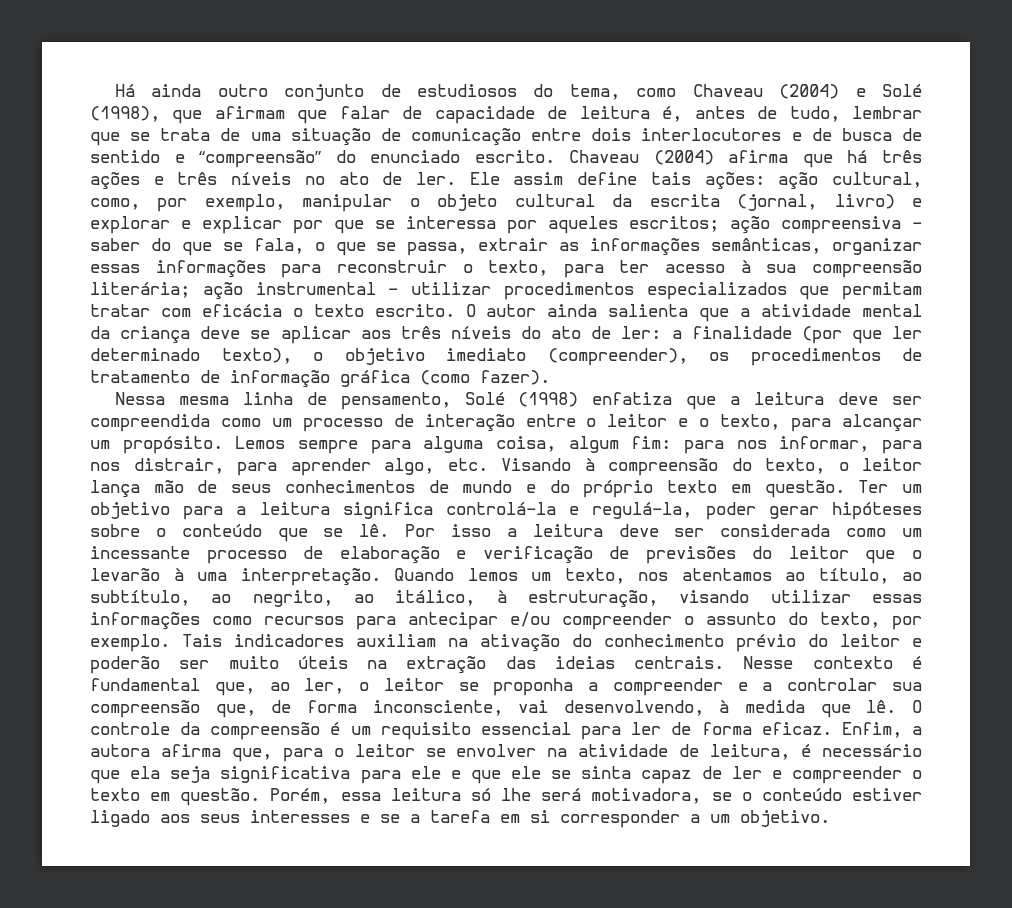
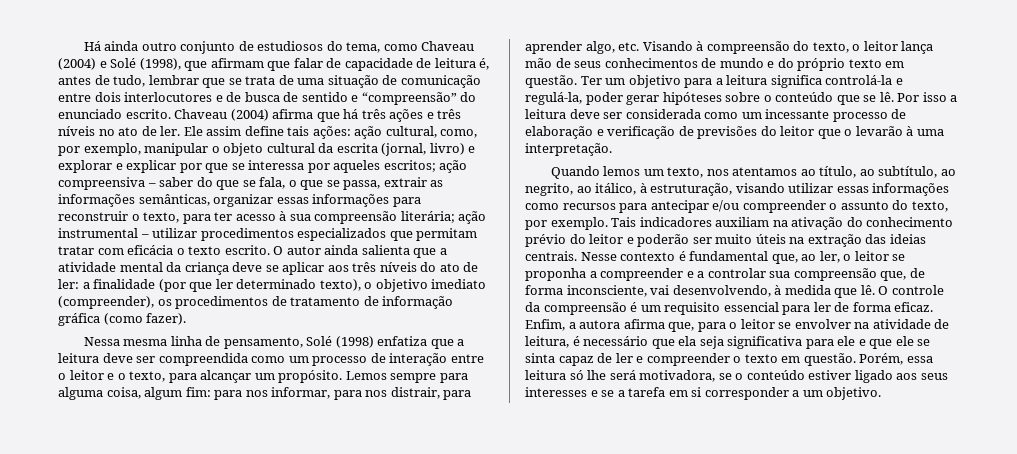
(381, 577) none -> (612, 149) //

